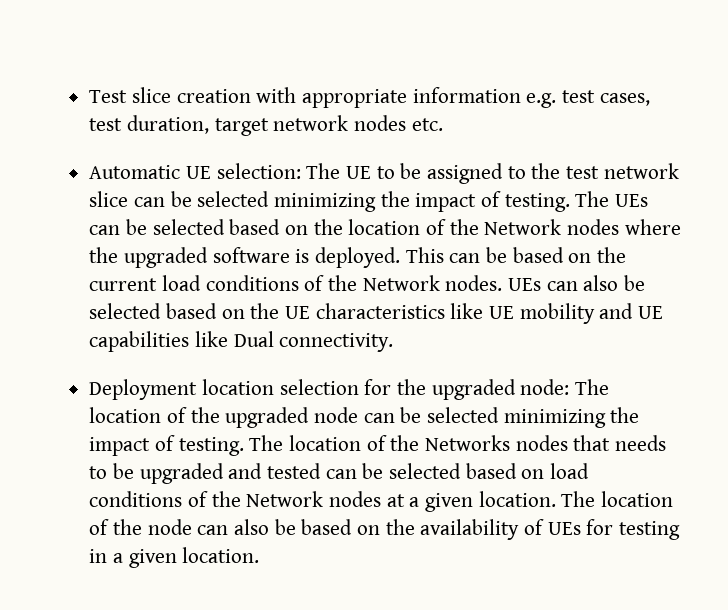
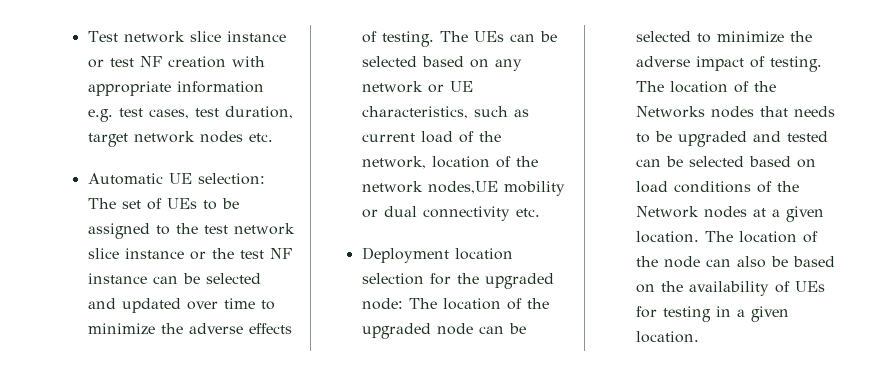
[131,87,171,103] slice -> [123,31,286,43] [87,56,162,68] network slice instance or test NF
[345,166,371,179] UE -> [121,198,197,210] set of UEs
[133,191,477,212] can be selected minimizing the impact -> [124,248,292,260] [87,273,261,284] [87,298,275,313] [87,323,292,335] instance or the test NF instance can be selected and updated over time to minimize the adverse effects
[313,219,681,235] [89,247,626,268] [89,275,645,291] [89,303,663,324] [89,331,394,352] the location of the Network nodes where the upgraded software is deployed. This can be based on the current load conditions of the Network nodes. UEs can also be selected based on the UE characteristics like UE mobility and UE capabilities like Dual connectivity. -> [494,59,522,71] [361,81,473,93] [361,106,529,119] [361,131,501,143] [361,156,538,169] [361,181,565,196] [361,206,540,221] any network or UE characteristics, such as current load of the network, location of the network nodes,UE mobility or dual connectivity etc.
[503,407,640,428] minimizing the -> [696,31,812,43] [635,56,690,67] to minimize the adverse

